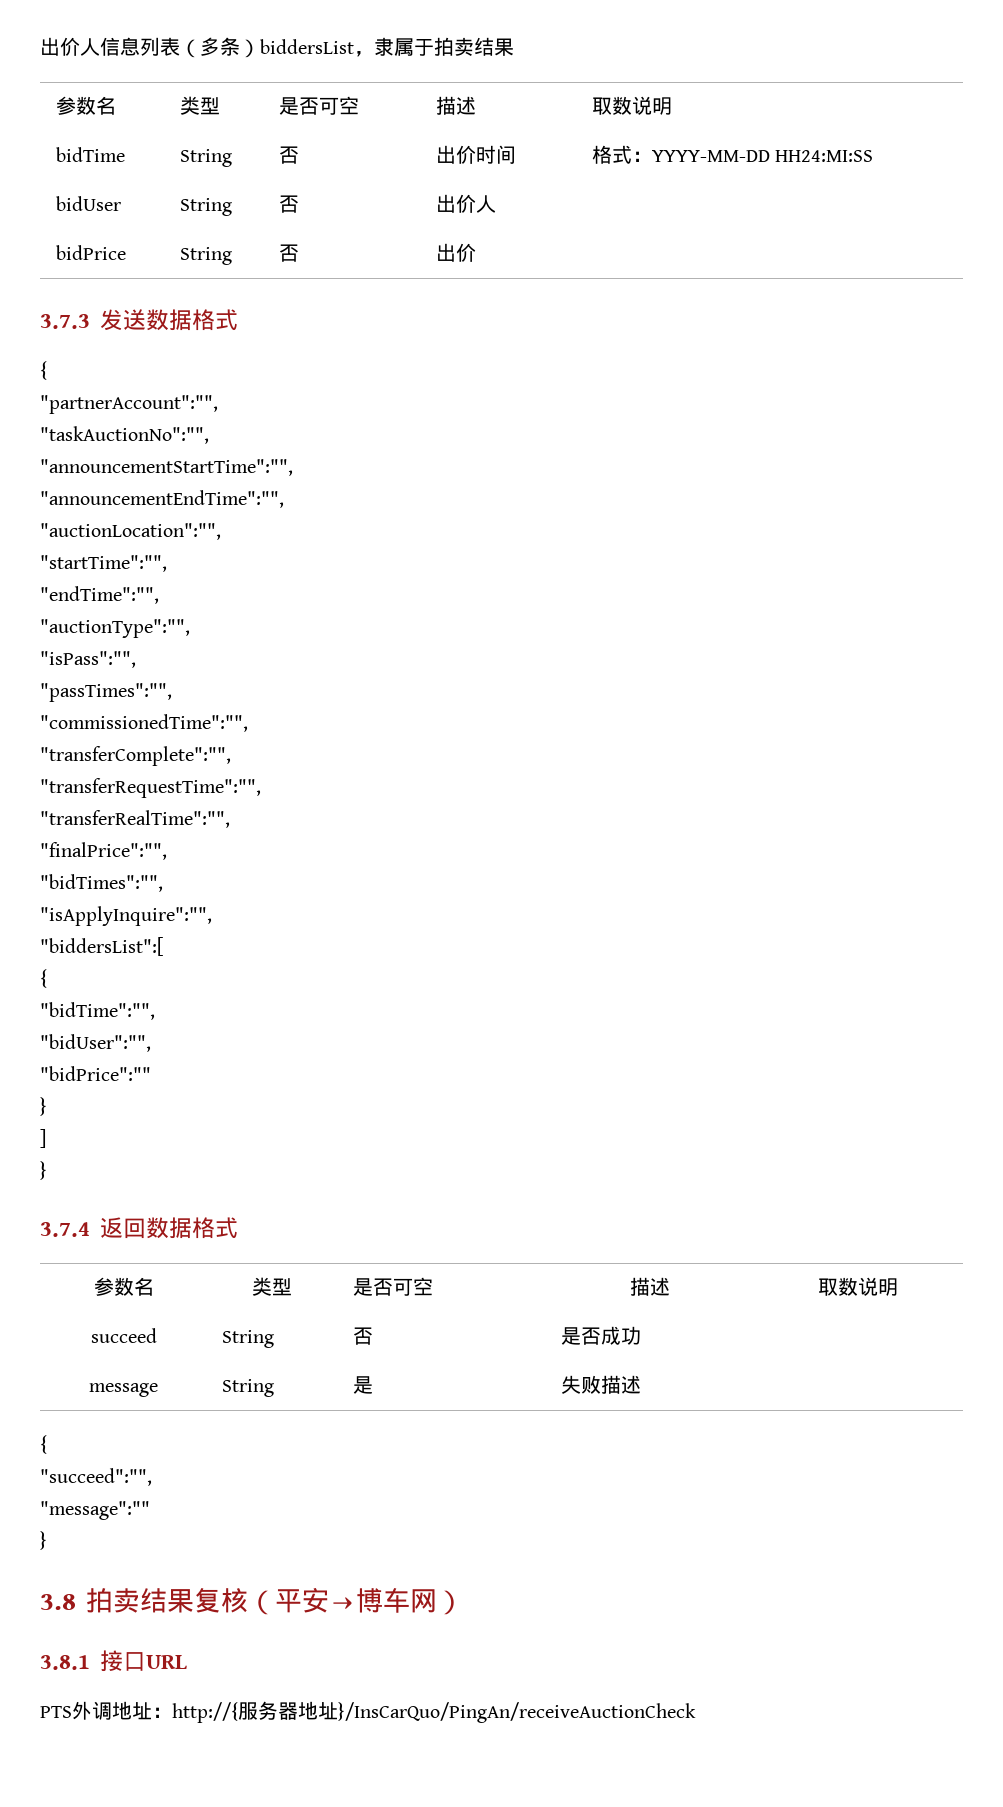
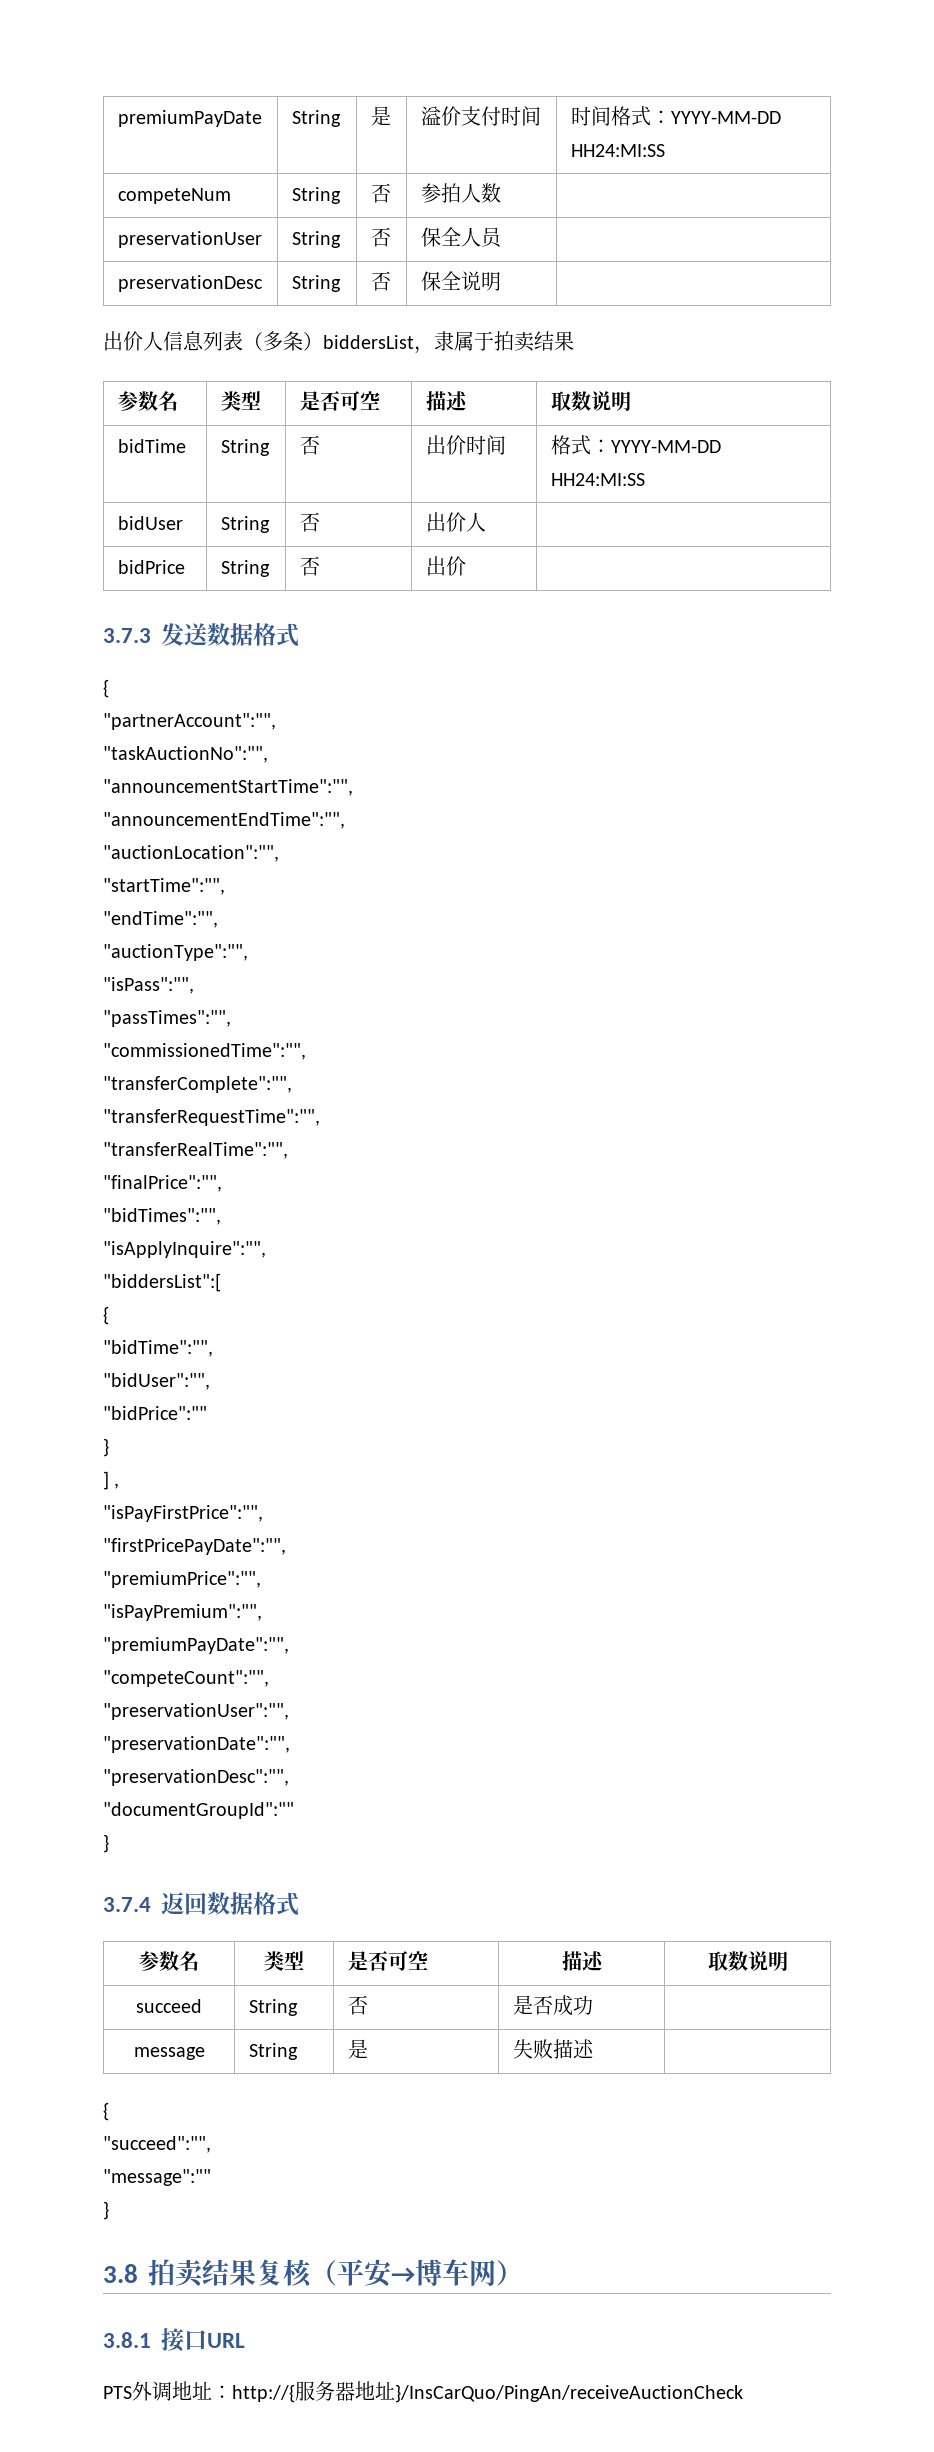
(40, 46) none -> [117,110,262,127] [291,110,341,127] [370,106,391,126] [420,106,541,126] [570,106,781,126] [570,144,665,157] [117,188,231,204] [291,187,341,204] [370,183,391,203] [420,183,501,203] [117,231,262,248] [291,231,341,248] [370,227,391,247] [420,227,503,248] [117,275,263,292] [291,275,341,292] [370,271,391,291] [420,271,501,291] premiumPayDate | String | 是 | 溢价支付时间 | 时间格式：YYYY-MM-DD HH24:MI:SS // competeNum | String | 否 | 参拍人数 | // preservationUser | String | 否 | 保全人员 | // preservationDesc | String | 否 | 保全说明 | //
(46, 1138) none -> [114,1483,120,1489] [103,1505,263,1522] [103,1538,286,1555] [103,1571,261,1588] [103,1604,262,1621] [103,1637,289,1654] [103,1670,269,1687] [103,1703,289,1720] [103,1736,290,1753] [103,1769,289,1786] [103,1802,294,1819] , // "isPayFirstPrice":"", // "firstPricePayDate":"", // "premiumPrice":"", // "isPayPremium":"", // "premiumPayDate":"", // "competeCount":"", // "preservationUser":"", // "preservationDate":"", // "preservationDesc":"", // "documentGroupId":""

